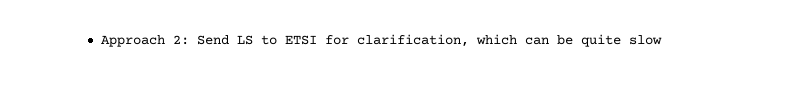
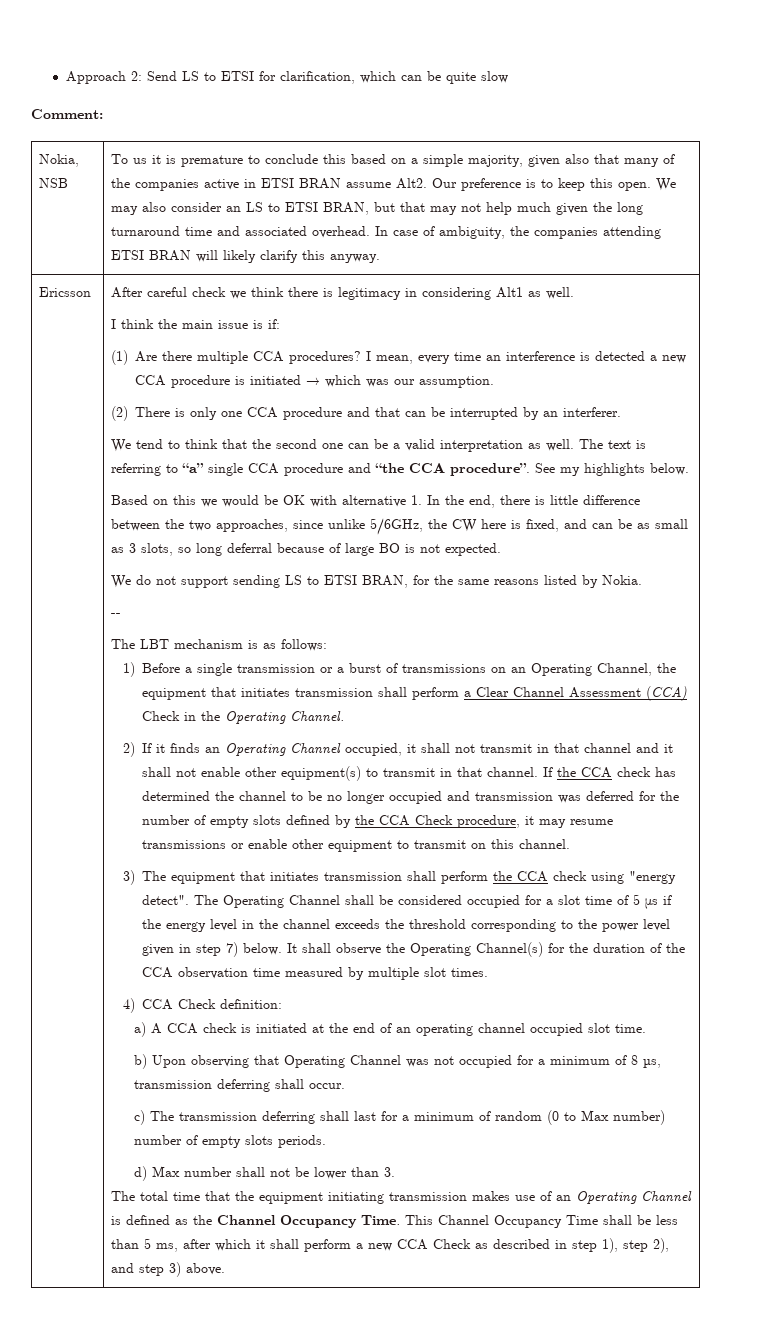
(662, 40) none -> [31,109,103,119] [39,154,80,167] [39,178,69,188] [111,154,676,167] [111,178,677,191] [111,202,644,215] [111,226,662,239] [111,250,381,263] [39,287,92,297] [111,287,575,300] [111,319,281,329] [111,350,687,365] [135,375,495,388] [111,406,622,421] [111,439,647,452] [111,463,690,476] [111,495,641,508] [111,518,689,535] [111,543,502,556] [111,575,643,588] [111,613,122,617] [111,639,328,651] [122,662,676,677] [141,686,687,701] [141,711,344,724] [122,742,673,757] [141,766,676,781] [141,791,679,804] [141,815,613,828] [141,839,570,852] [122,870,676,885] [141,894,672,909] [141,919,670,932] [141,942,685,957] [141,967,488,980] [122,998,282,1013] [134,1022,647,1037] [134,1054,662,1069] [134,1079,346,1092] [134,1110,666,1125] [134,1135,327,1148] [134,1166,396,1181] [111,1191,693,1204] [111,1215,679,1228] [111,1238,670,1253] [111,1262,226,1277] // Comment: // Nokia, NSB | To us it is premature to conclude this based on a simple majority, given also that many of the companies active in ETSI BRAN assume Alt2. Our preference is to keep this open. We may also consider an LS to ETSI BRAN, but that may not help much given the long turnaround time and associated overhead. In case of ambiguity, the companies attending ETSI BRAN will likely clarify this anyway. // Ericsson | After careful check we think there is legitimacy in considering Alt1 as well. // I think the main issue is if: // (1) Are there multiple CCA procedures? I mean, every time an interference is detected a new CCA procedure is initiated → which was our assumption. // (2) There is only one CCA procedure and that can be interrupted by an interferer. // We tend to think that the second one can be a valid interpretation as well. The text is referring to “a” single CCA procedure and “the CCA procedure”. See my highlights below. // Based on this we would be OK with alternative 1. In the end, there is little difference between the two approaches, since unlike 5/6GHz, the CW here is fixed, and can be as small as 3 slots, so long deferral because of large BO is not expected. // We do not support sending LS to ETSI BRAN, for the same reasons listed by Nokia. // -- // The LBT mechanism is as follows: // 1) Before a single transmission or a burst of transmissions on an Operating Channel, the equipment that initiates transmission shall perform a Clear Channel Assessment (CCA) Check in the Operating Channel. // 2) If it finds an Operating Channel occupied, it shall not transmit in that channel and it shall not enable other equipment(s) to transmit in that channel. If the CCA check has determined the channel to be no longer occupied and transmission was deferred for the number of empty slots defined by the CCA Check procedure, it may resume transmissions or enable other equipment to transmit on this channel. // 3) The equipment that initiates transmission shall perform the CCA check using "energy detect". The Operating Channel shall be considered occupied for a slot time of 5 μs if the energy level in the channel exceeds the threshold corresponding to the power level given in step 7) below. It shall observe the Operating Channel(s) for the duration of the CCA observation time measured by multiple slot times. // 4) CCA Check definition: // a) A CCA check is initiated at the end of an operating channel occupied slot time. // b) Upon observing that Operating Channel was not occupied for a minimum of 8 µs, transmission deferring shall occur. // c) The transmission deferring shall last for a minimum of random (0 to Max number) number of empty slots periods. // d) Max number shall not be lower than 3. // The total time that the equipment initiating transmission makes use of an Operating Channel is defined as the Channel Occupancy Time. This Channel Occupancy Time shall be less than 5 ms, after which it shall perform a new CCA Check as described in step 1), step 2), and step 3) above.

